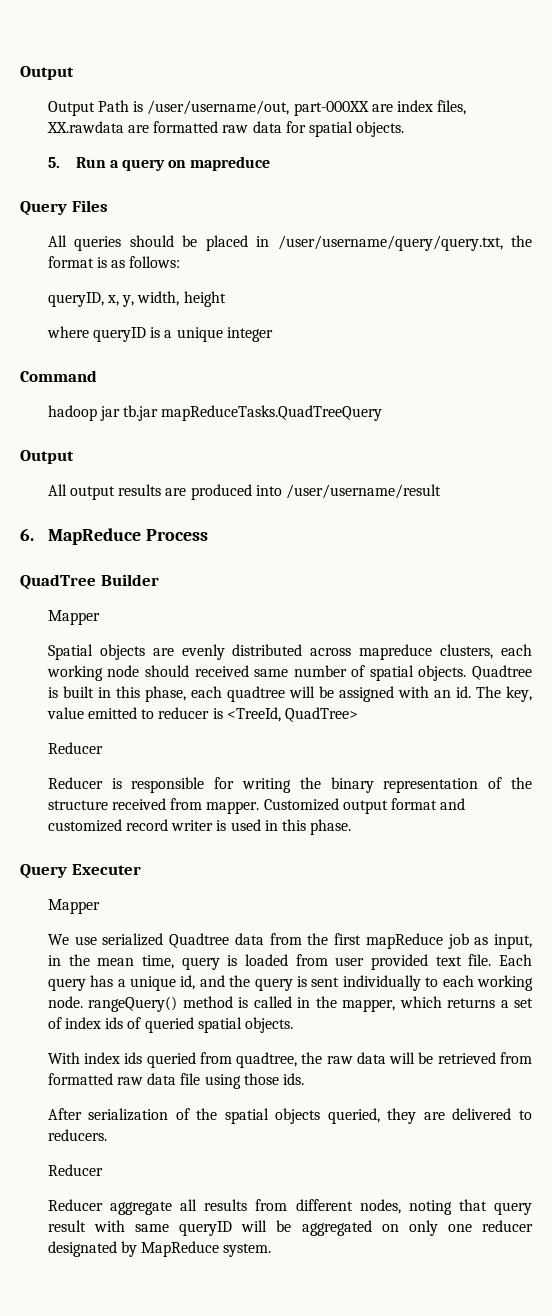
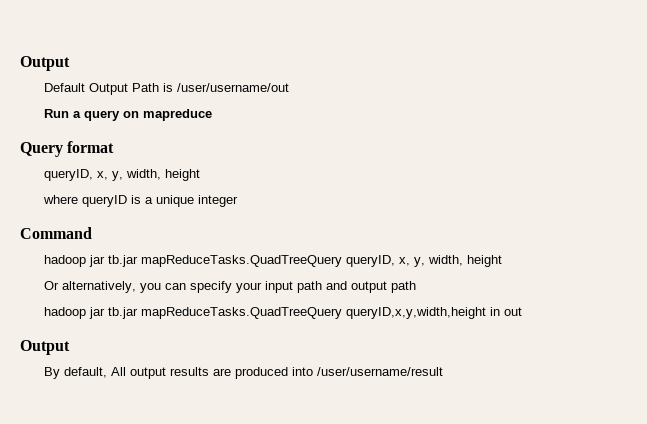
[20,66,74,80] Output // -> [20,56,70,71] [43,83,85,92] Output // Default
[147,100,467,116] [46,121,405,137] [47,157,60,168] /user/username/out, part-000XX are index files, XX.rawdata are formatted raw data for spatial objects. // 5. -> [176,83,289,92] /user/username/out //
[71,200,108,212] [47,235,532,251] [47,256,181,268] Files // All queries should be placed in /user/username/query/query.txt, the format is as follows: -> [67,141,115,153] format
[20,450,74,464] // Output // -> [345,255,502,267] [43,281,416,293] [43,307,522,319] [20,340,70,355] [43,367,107,379] queryID, x, y, width, height // Or alternatively, you can specify your input path and output path // hadoop jar tb.jar mapReduceTasks.QuadTreeQuery queryID,x,y,width,height in out // Output // By default,
[20,528,208,545] [20,574,159,590] [47,610,100,625] [47,644,532,660] [46,665,532,681] [47,686,532,702] [46,707,358,722] [47,742,103,754] [47,777,532,793] [47,798,466,814] [47,819,352,835] [20,864,141,879] [47,899,100,914] [47,933,532,949] [47,954,532,970] [47,975,534,991] [47,996,533,1012] [47,1017,293,1033] [47,1052,532,1068] [47,1073,304,1089] [47,1108,533,1124] [47,1129,107,1141] [47,1164,103,1176] [47,1199,532,1215] [47,1220,533,1236] [47,1241,272,1257] // 6. MapReduce Process // QuadTree Builder // Mapper // Spatial objects are evenly distributed across mapreduce clusters, each working node should received same number of spatial objects. Quadtree is built in this phase, each quadtree will be assigned with an id. The key, value emitted to reducer is <TreeId, QuadTree> // Reducer // Reducer is responsible for writing the binary representation of the structure received from mapper. Customized output format and customized record writer is used in this phase. // Query Executer // Mapper // We use serialized Quadtree data from the first mapReduce job as input, in the mean time, query is loaded from user provided text file. Each query has a unique id, and the query is sent individually to each working node. rangeQuery() method is called in the mapper, which returns a set of index ids of queried spatial objects. // With index ids queried from quadtree, the raw data will be retrieved from formatted raw data file using those ids. // After serialization of the spatial objects queried, they are delivered to reducers. // Reducer // Reducer aggregate all results from different nodes, noting that query result with same queryID will be aggregated on only one reducer designated by MapReduce system. -> (443, 371) none

